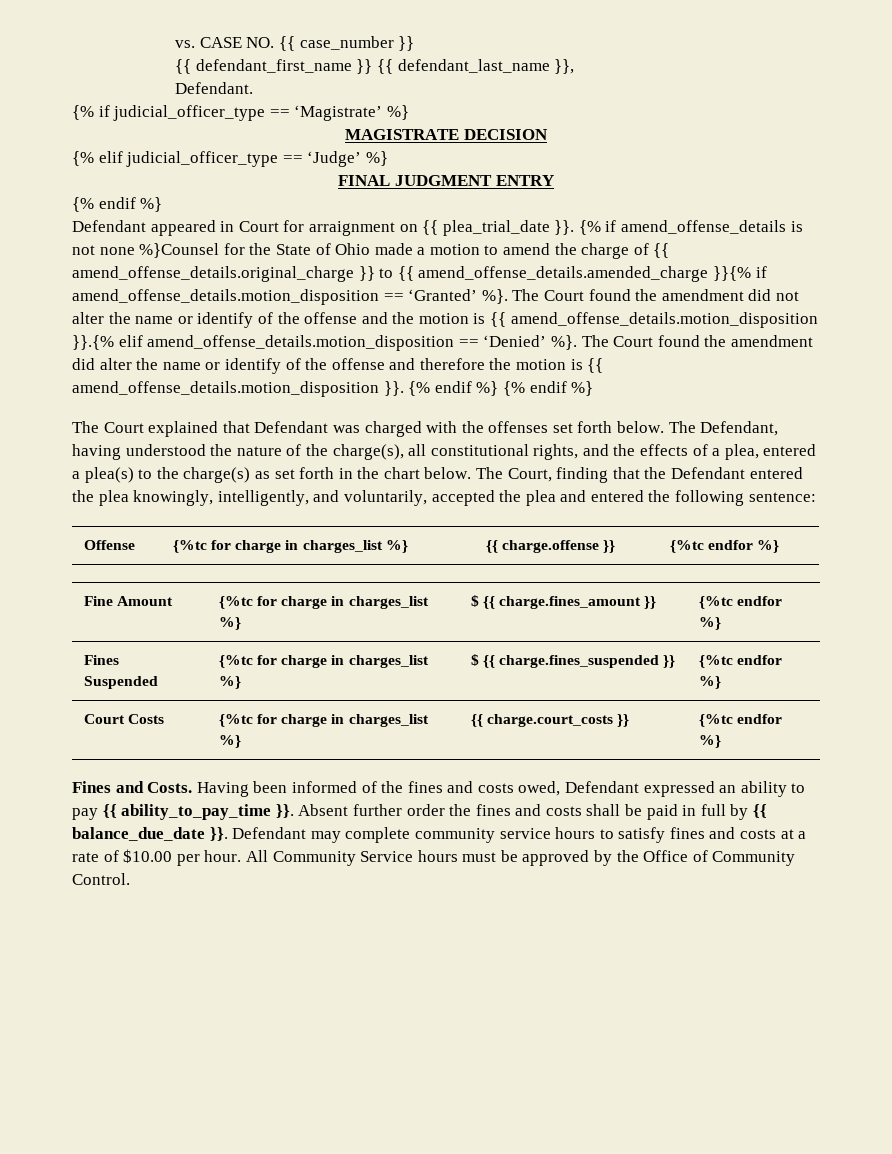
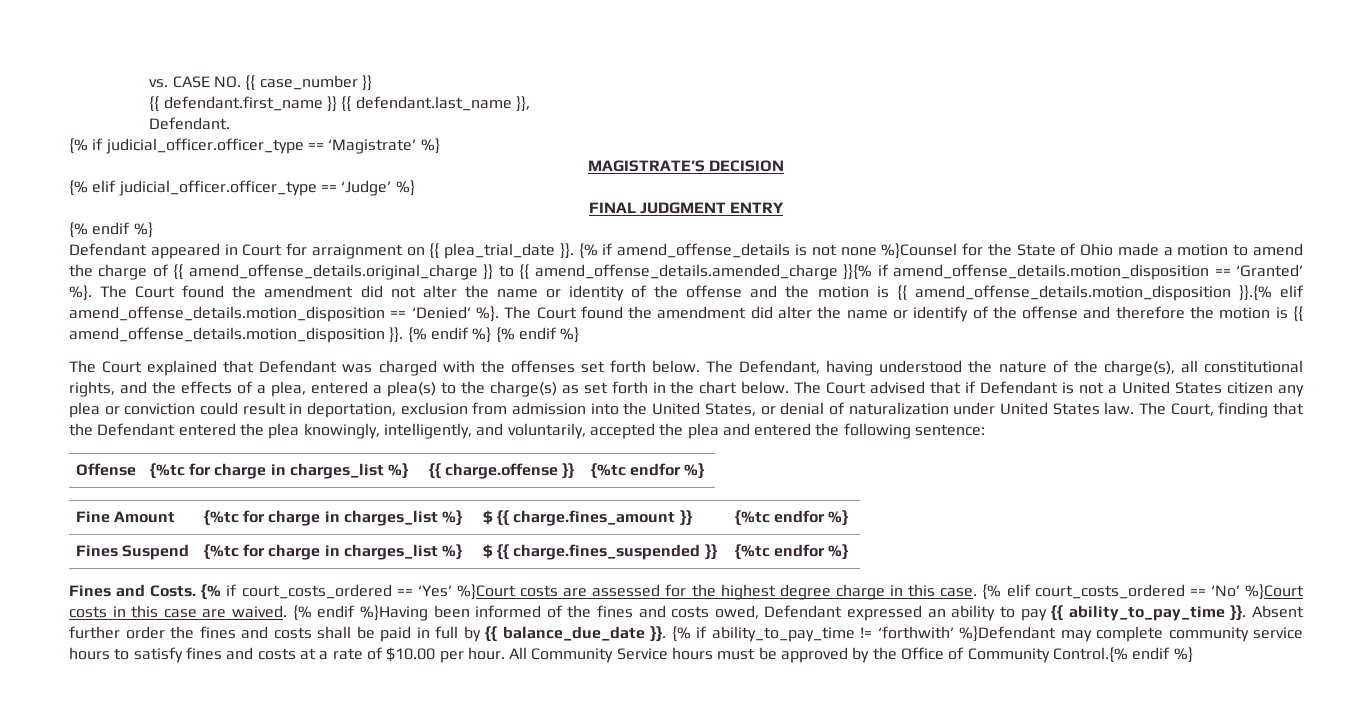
[195,59,352,73] defendant_first_name -> [163,96,323,111] defendant.first_name
[397,59,550,73] defendant_last_name -> [355,96,512,111] defendant.last_name
[113,105,266,121] judicial_officer_type -> [105,138,304,154] judicial_officer.officer_type
[345,129,460,140] MAGISTRATE -> [587,160,705,172] MAGISTRATE’S
[126,151,279,167] judicial_officer_type -> [118,180,317,196] judicial_officer.officer_type
[197,312,254,328] identify -> [569,285,625,301] identity
(504, 473) none -> [826,381,1304,397] [69,402,1166,418] Court advised that if Defendant is not a United States citizen any plea or conviction could result in deportation, exclusion from admission into the United States, or denial of naturalization under United States law. The
[83,676,158,689] Suspended -> [121,544,189,560] Suspend
[83,714,165,724] [218,714,429,727] [218,735,241,748] [470,714,630,727] [698,714,783,727] [698,735,721,748] [72,781,249,797] // Court Costs | {%tc for charge in charges_list %} | {{ charge.court_costs }} | {%tc endfor %} // Fines and Costs. Having -> [69,584,1304,600] [69,605,428,621] // Fines and Costs. {% if court_costs_ordered == ‘Yes’ %}Court costs are assessed for the highest degree charge in this case. {% elif court_costs_ordered == ‘No’ %}Court costs in this case are waived. {% endif %}Having
[232,827,307,839] Defendant -> [671,626,1056,642] {% if ability_to_pay_time != ‘forthwith’ %}Defendant
[72,873,130,885] Control. -> [1053,647,1193,663] Control.{% endif %}

